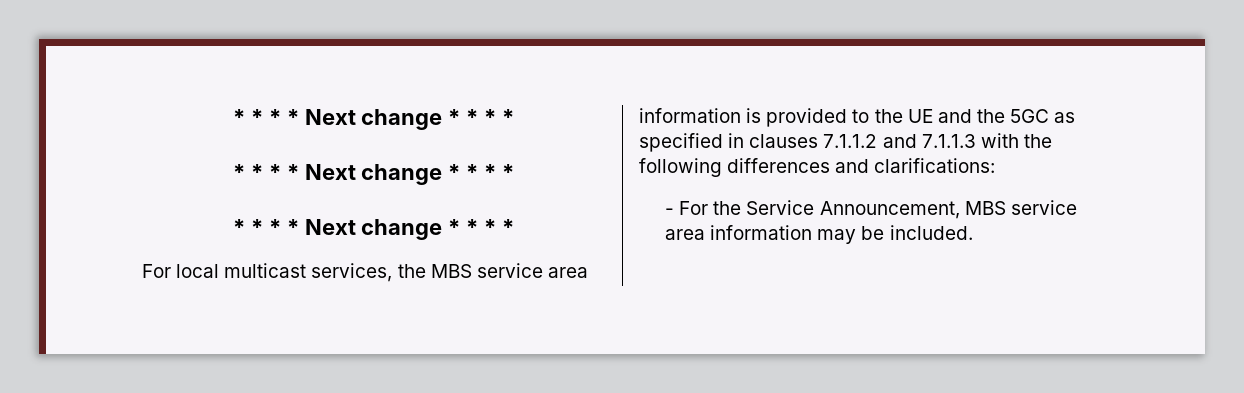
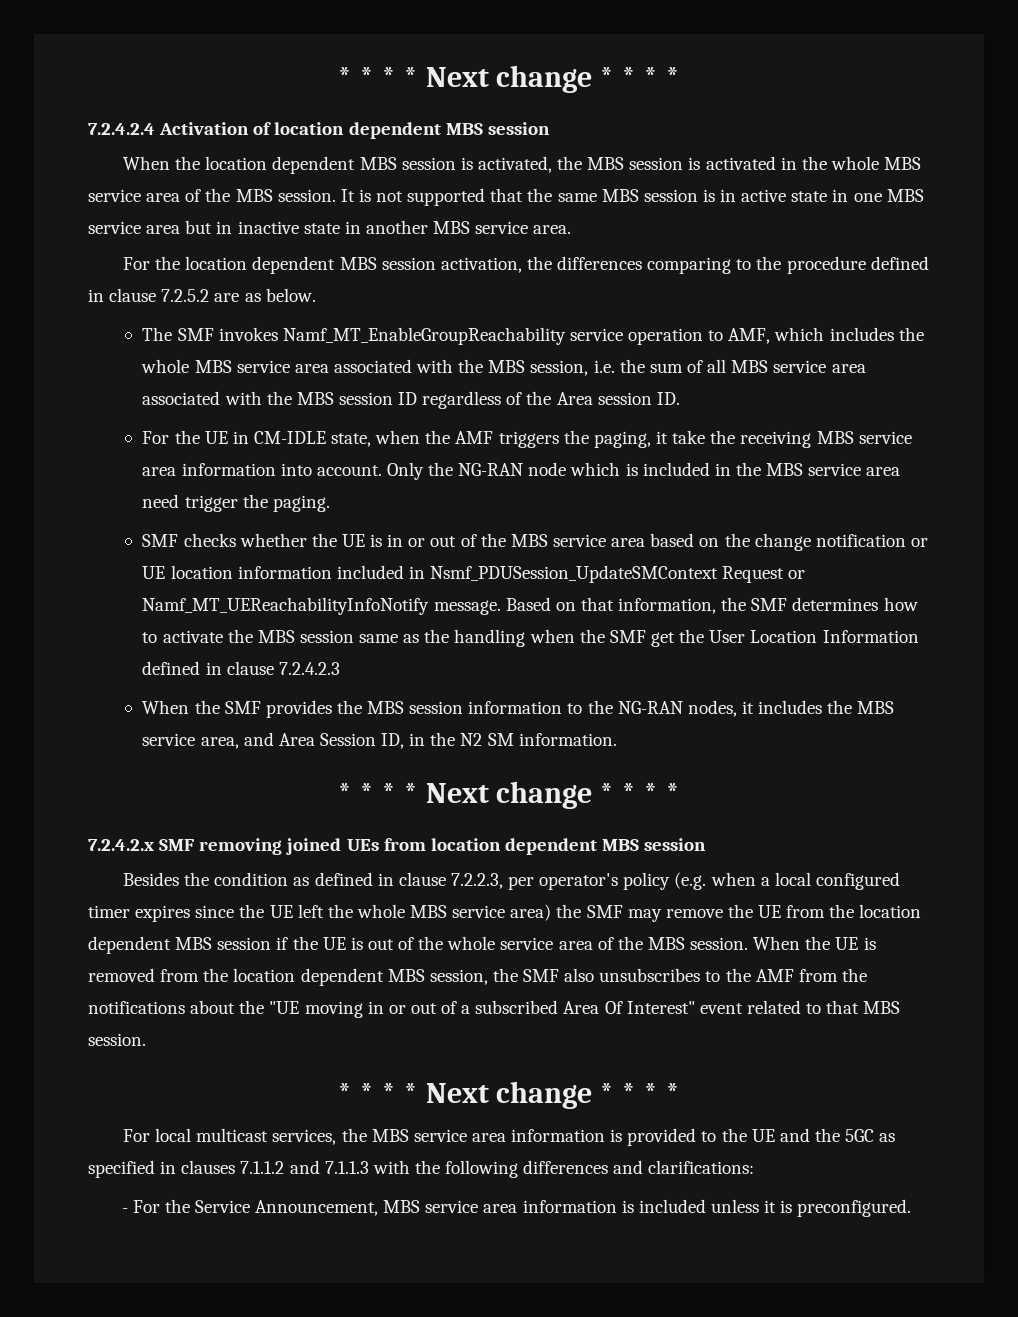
(515, 117) none -> [88,122,550,139] [123,156,922,174] [88,188,924,206] [88,220,572,234] [123,256,929,274] [88,288,316,302] [142,327,924,345] [141,359,866,376] [142,391,680,409] [142,430,912,448] [142,462,901,480] [142,494,330,512] [142,533,928,551] [142,565,806,583] [142,597,918,615] [142,629,919,647] [142,661,340,675] [142,700,895,718] [142,732,617,749] // 7.2.4.2.4 Activation of location dependent MBS session // When the location dependent MBS session is activated, the MBS session is activated in the whole MBS service area of the MBS session. It is not supported that the same MBS session is in active state in one MBS service area but in inactive state in another MBS service area. // For the location dependent MBS session activation, the differences comparing to the procedure defined in clause 7.2.5.2 are as below. // The SMF invokes Namf_MT_EnableGroupReachability service operation to AMF, which includes the whole MBS service area associated with the MBS session, i.e. the sum of all MBS service area associated with the MBS session ID regardless of the Area session ID. // For the UE in CM-IDLE state, when the AMF triggers the paging, it take the receiving MBS service area information into account. Only the NG-RAN node which is included in the MBS service area need trigger the paging. // SMF checks whether the UE is in or out of the MBS service area based on the change notification or UE location information included in Nsmf_PDUSession_UpdateSMContext Request or Namf_MT_UEReachabilityInfoNotify message. Based on that information, the SMF determines how to activate the MBS session same as the handling when the SMF get the User Location Information defined in clause 7.2.4.2.3 // When the SMF provides the MBS session information to the NG-RAN nodes, it includes the MBS service area, and Area Session ID, in the N2 SM information.
(515, 172) none -> [88,838,707,855] [123,872,900,890] [88,904,922,922] [88,936,876,954] [88,968,867,986] [88,1000,901,1018] [88,1033,146,1046] // 7.2.4.2.x SMF removing joined UEs from location dependent MBS session // Besides the condition as defined in clause 7.2.2.3, per operator's policy (e.g. when a local configured timer expires since the UE left the whole MBS service area) the SMF may remove the UE from the location dependent MBS session if the UE is out of the whole service area of the MBS session. When the UE is removed from the location dependent MBS session, the SMF also unsubscribes to the AMF from the notifications about the "UE moving in or out of a subscribed Area Of Interest" event related to that MBS session.
[817,225,973,244] may be included. -> [621,1199,912,1217] is included unless it is preconfigured.

